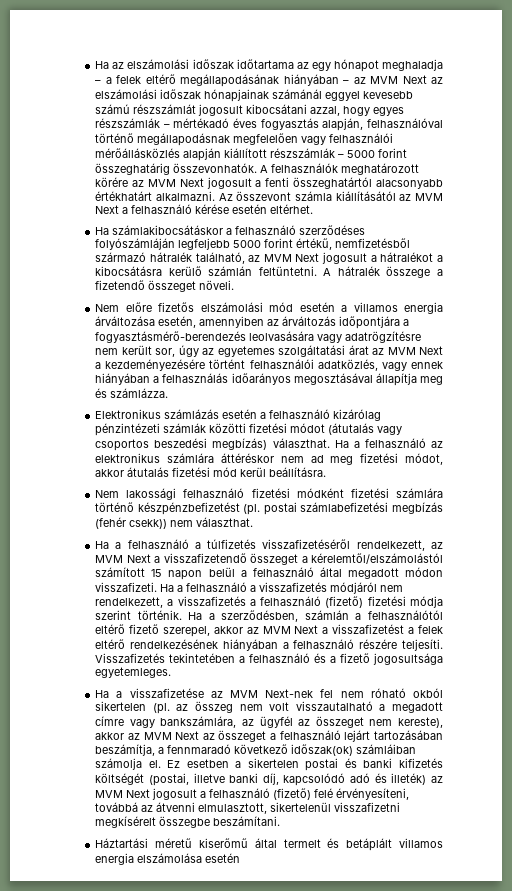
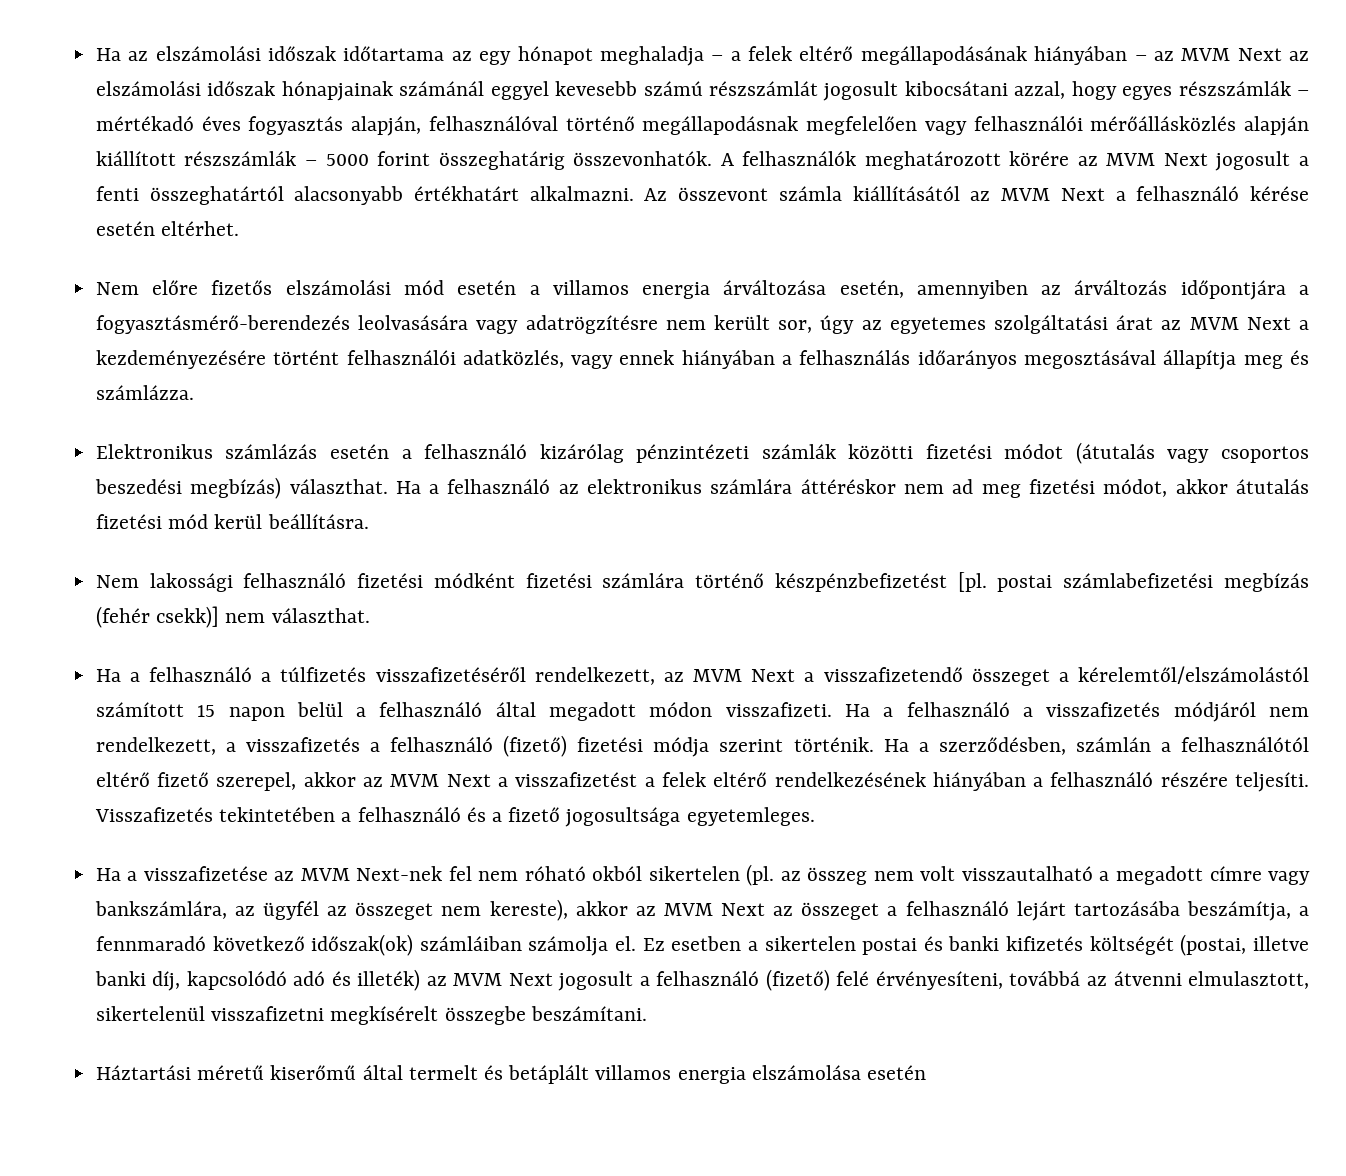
[95,225,366,235] [95,238,411,250] [95,252,443,264] [95,266,443,278] [95,280,235,292] // Ha számlakibocsátáskor a felhasználó szerződéses folyószámláján legfeljebb 5000 forint értékű, nemfizetésből származó hátralék található, az MVM Next jogosult a hátralékot a kibocsátásra kerülő számlán feltüntetni. A hátralék összege a fizetendő összeget növeli. -> (240, 228) none
[243,504,261,515] (pl. -> [957,572,987,592] [pl.
[129,519,168,529] csekk)) -> [156,606,220,628] csekk)]
[373,730,443,740] tartozásában -> [1073,901,1180,916] tartozásába

